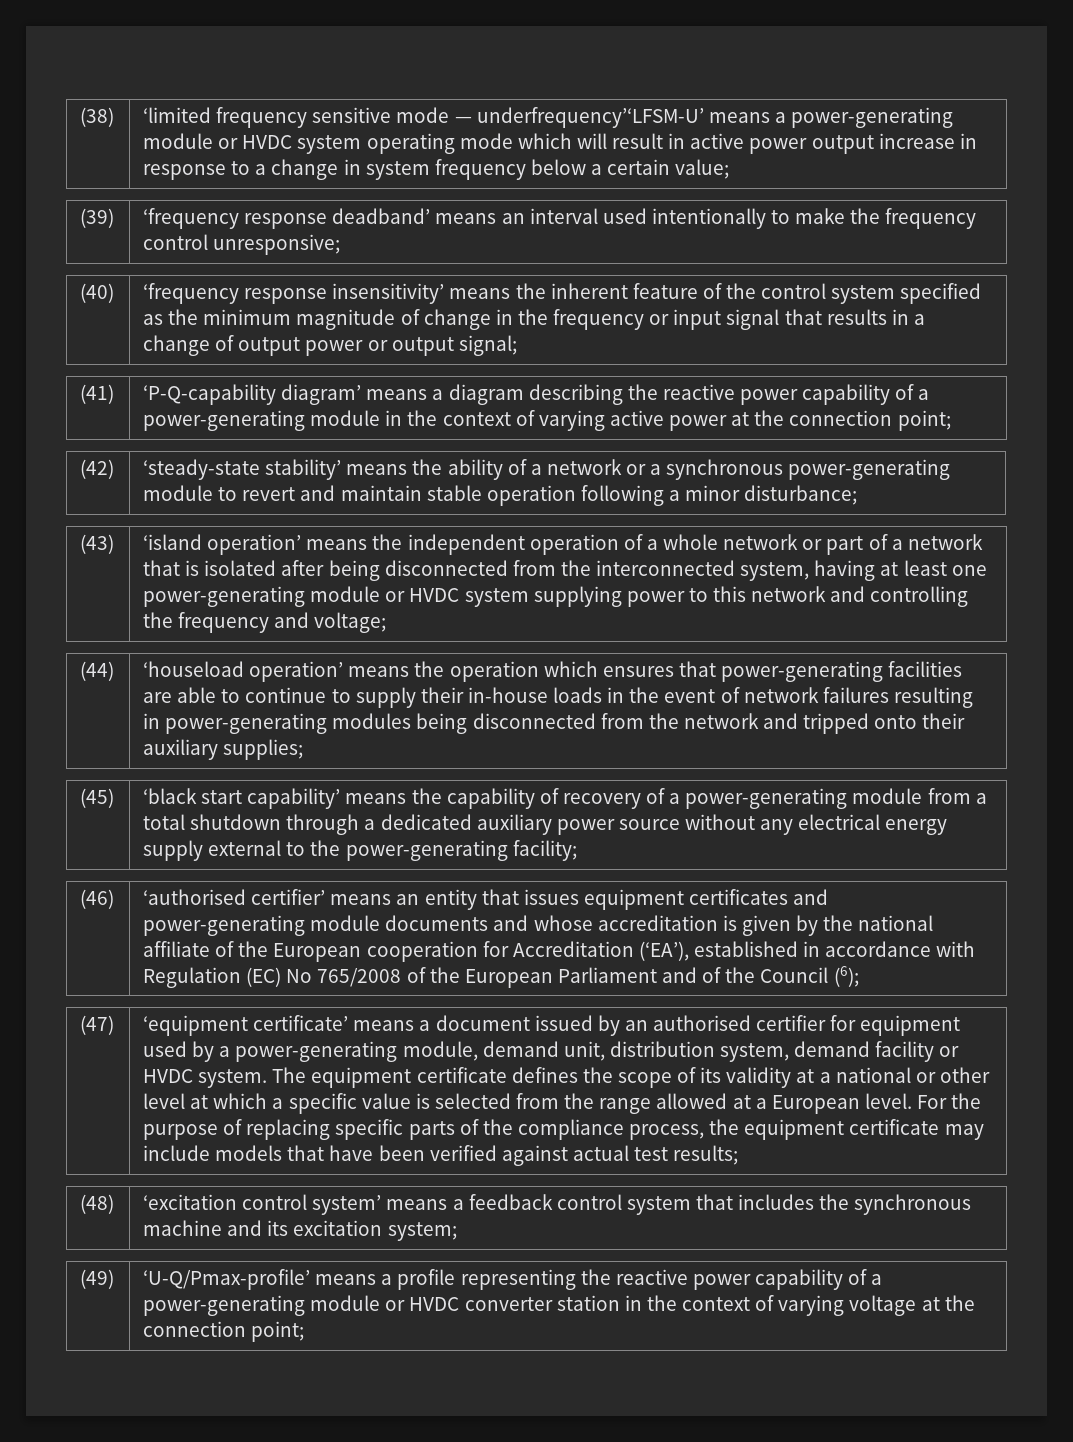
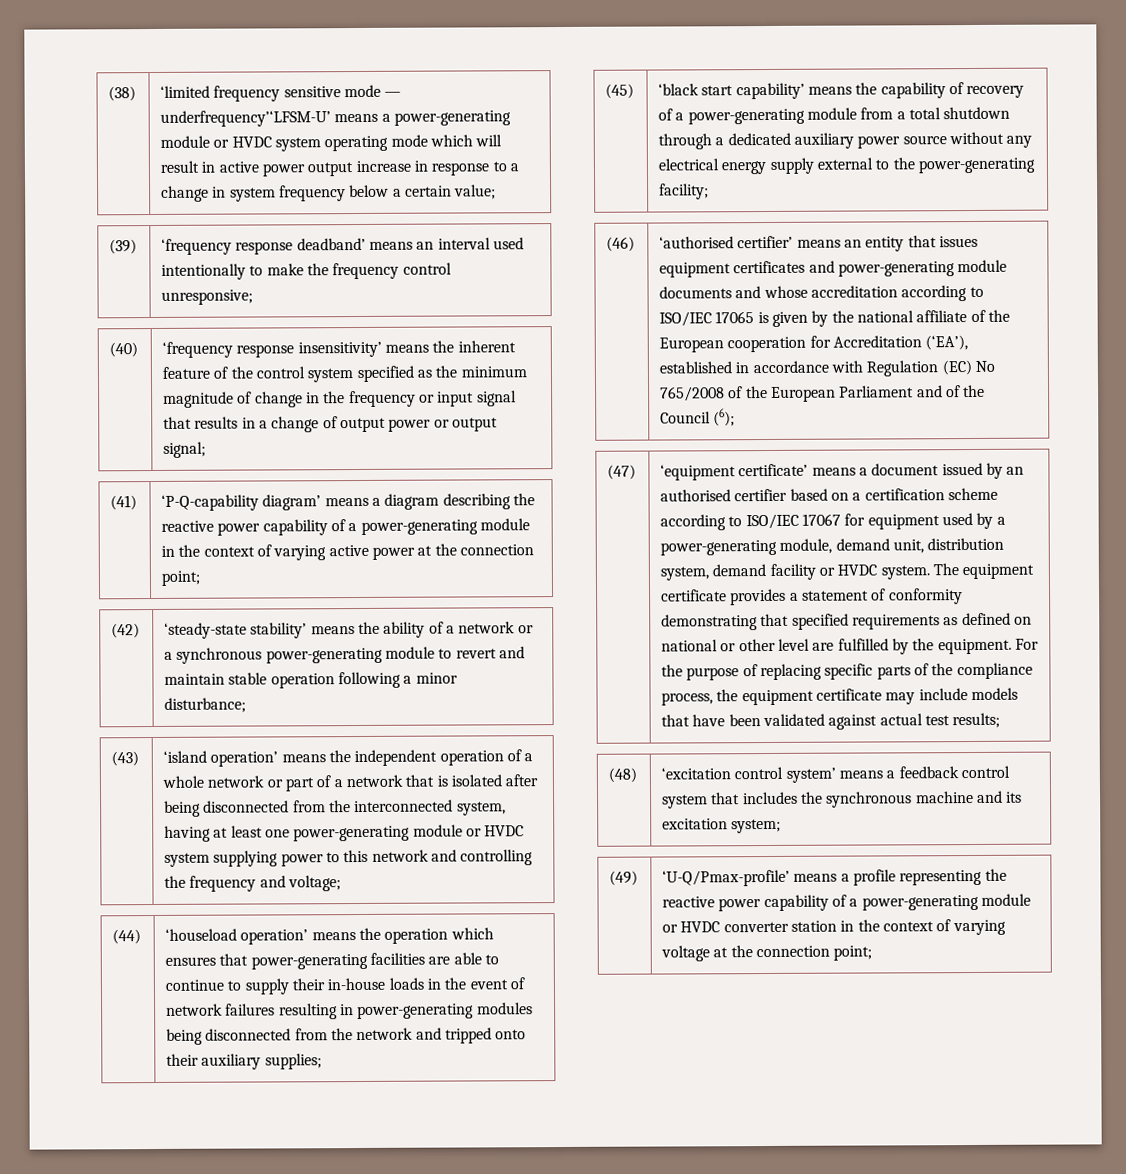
(718, 923) none -> [901,285,984,302] [659,311,755,327] according to ISO/IEC 17065
(827, 1023) none -> [789,487,998,501] [660,513,842,531] based on a certification scheme according to ISO/IEC 17067
[511,1067,990,1088] [143,1093,912,1114] defines the scope of its validity at a national or other level at which a specific value is selected from the range allowed at a European level. -> [730,588,963,606] [661,612,1032,631] [661,638,1012,655] provides a statement of conformity demonstrating that specified requirements as defined on national or other level are fulfilled by the equipment.
[429,1145,497,1161] verified -> [763,713,826,727] validated

